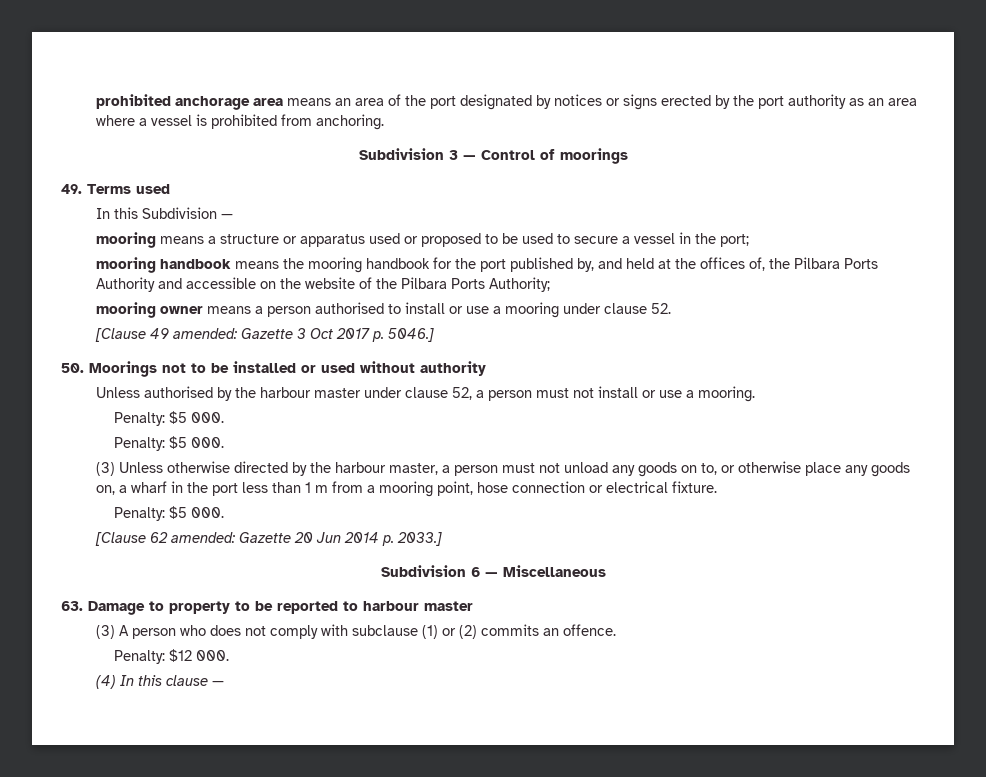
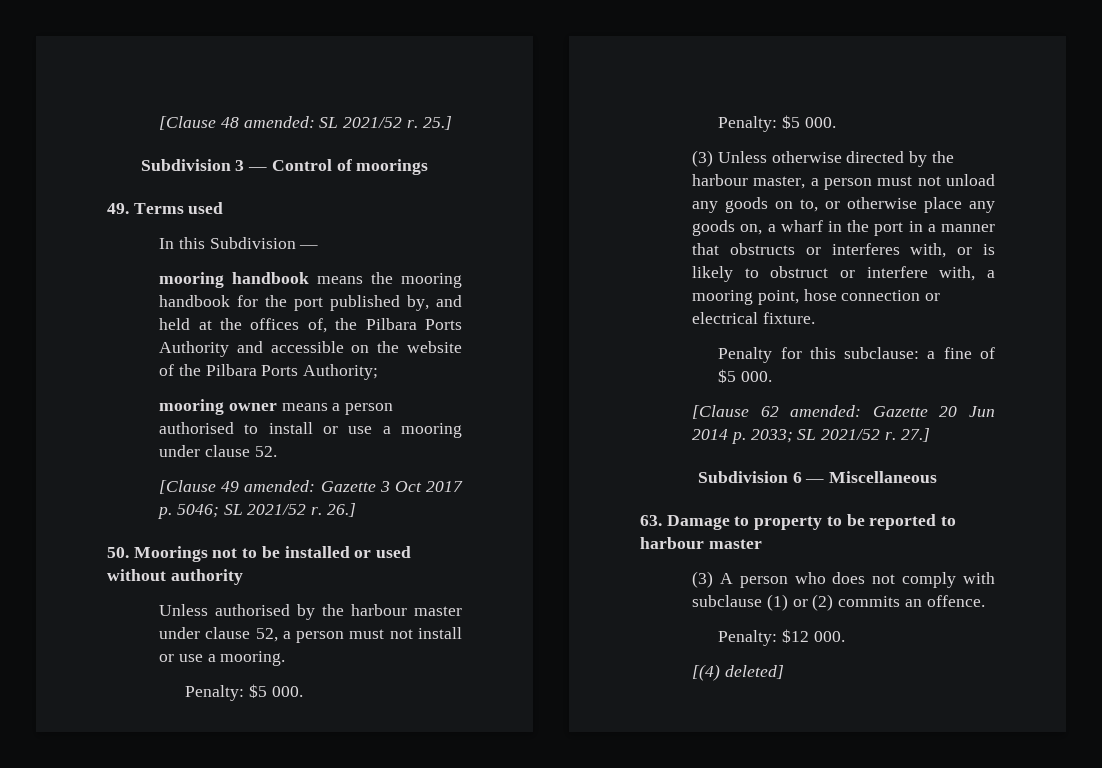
[96,94,918,110] [96,114,385,130] prohibited anchorage area means an area of the port designated by notices or signs erected by the port authority as an area where a vessel is prohibited from anchoring. -> [159,116,452,130] [Clause 48 amended: SL 2021/52 r. 25.]
[96,232,750,248] // mooring means a structure or apparatus used or proposed to be used to secure a vessel in the port; -> (319, 247) none
[388,328,435,342] 5046.] -> [176,503,356,518] 5046; SL 2021/52 r. 26.]
[242,481,364,493] less than 1 m from -> [908,221,995,232] [692,243,995,258] [692,266,976,282] in a manner that obstructs or interferes with, or is likely to obstruct or interfere with,
[113,507,165,521] Penalty: -> [718,347,995,363] Penalty for this subclause: a fine of
[397,532,443,546] 2033.] -> [750,428,930,443] 2033; SL 2021/52 r. 27.]
[96,675,225,689] (4) In this clause — -> [692,664,784,681] [(4) deleted]

